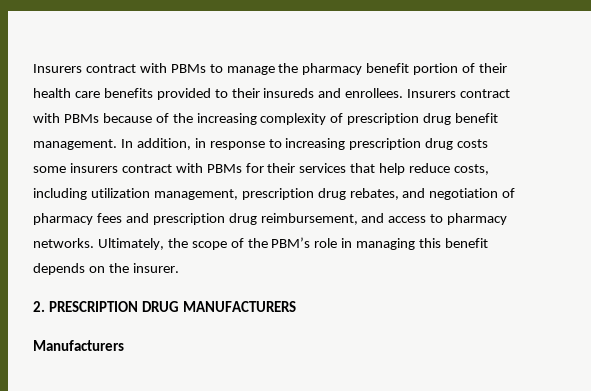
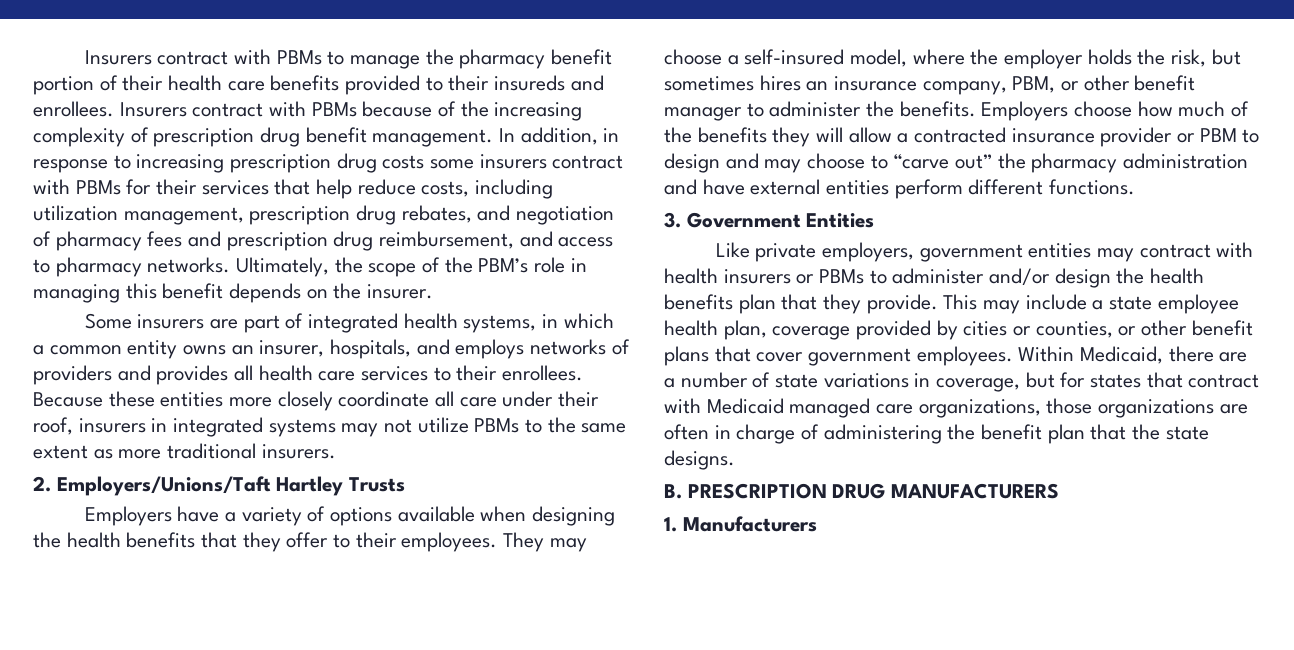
[33,301,45,312] 2. -> [84,313,614,333] [33,339,630,359] [33,365,584,385] [33,391,600,411] [33,417,627,437] [33,443,336,459] [33,476,406,496] [84,506,616,526] [33,532,587,552] [664,49,1241,69] [664,75,1196,95] [664,101,1250,121] [664,127,1260,147] [664,153,1249,173] [664,179,1136,199] [664,212,875,228] [715,242,1254,262] [664,268,1205,288] [664,294,1239,314] [664,320,1253,340] [664,346,1248,366] [664,372,1260,392] [664,398,1248,418] [664,424,1209,444] [664,450,735,470] [664,484,682,499] Some insurers are part of integrated health systems, in which a common entity owns an insurer, hospitals, and employs networks of providers and provides all health care services to their enrollees. Because these entities more closely coordinate all care under their roof, insurers in integrated systems may not utilize PBMs to the same extent as more traditional insurers. // 2. Employers/Unions/Taft Hartley Trusts // Employers have a variety of options available when designing the health benefits that they offer to their employees. They may choose a self-insured model, where the employer holds the risk, but sometimes hires an insurance company, PBM, or other benefit manager to administer the benefits. Employers choose how much of the benefits they will allow a contracted insurance provider or PBM to design and may choose to “carve out” the pharmacy administration and have external entities perform different functions. // 3. Government Entities // Like private employers, government entities may contract with health insurers or PBMs to administer and/or design the health benefits plan that they provide. This may include a state employee health plan, coverage provided by cities or counties, or other benefit plans that cover government employees. Within Medicaid, there are a number of state variations in coverage, but for states that contract with Medicaid managed care organizations, those organizations are often in charge of administering the benefit plan that the state designs. // B.
(296, 306) none -> [664,517,677,532] 1.

